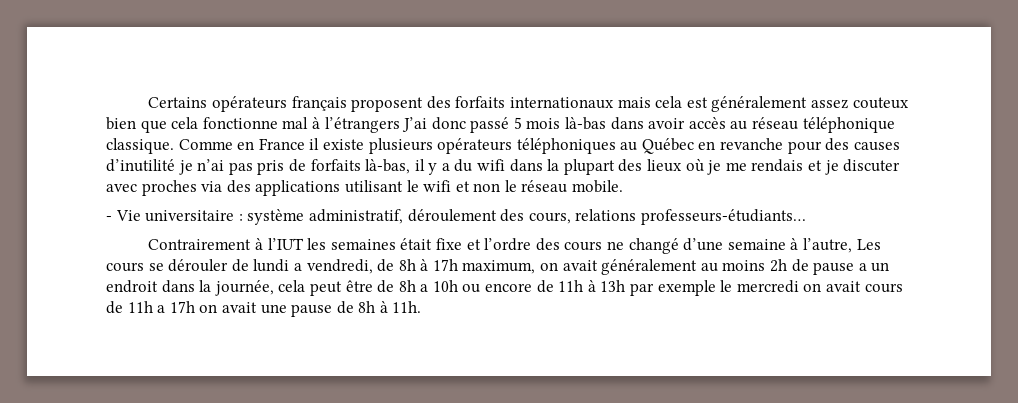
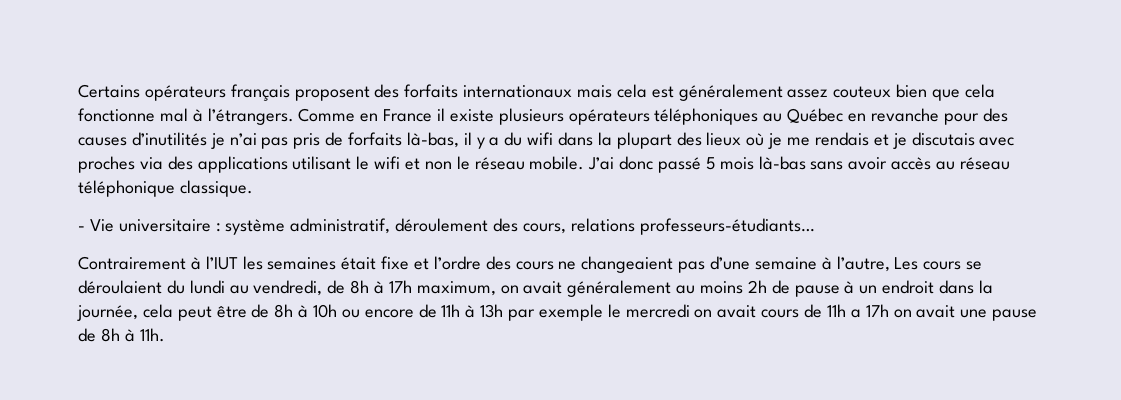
[324,117,895,133] [106,138,174,154] l’étrangers J’ai donc passé 5 mois là-bas dans avoir accès au réseau téléphonique classique. -> [207,108,294,125] l’étrangers.
[106,159,175,172] d’inutilité -> [131,132,207,146] d’inutilités
[843,159,901,172] discuter -> [911,132,975,146] discutais
(624, 186) none -> [588,156,1010,173] [78,180,253,197] J’ai donc passé 5 mois là-bas sans avoir accès au réseau téléphonique classique.
[628,238,679,254] changé -> [581,256,706,273] changeaient pas
[168,259,302,272] dérouler de lundi a -> [78,280,249,294] déroulaient du lundi au
[858,263,867,271] a -> [844,281,855,294] à
[420,284,429,292] a -> [298,305,309,318] à

